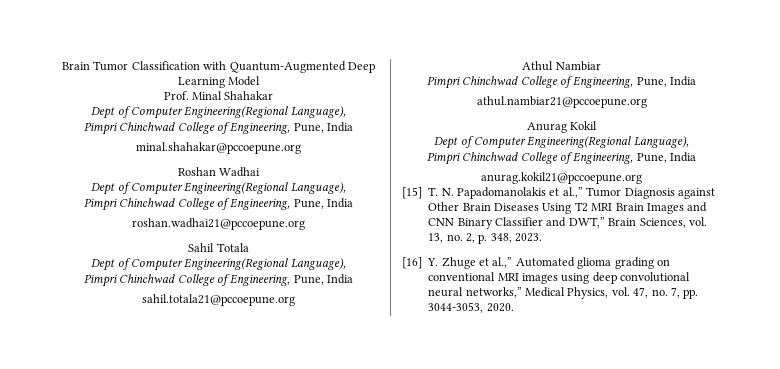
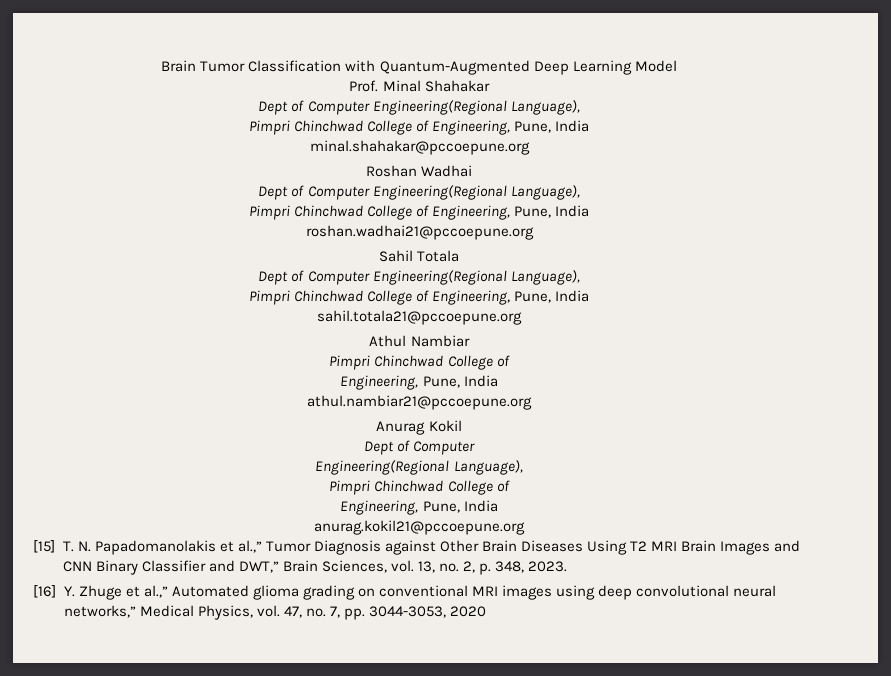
(573, 82) none -> (510, 361) //
[527,136,689,148] [426,152,573,165] Engineering(Regional Language), // Pimpri Chinchwad College of -> [315,460,523,475] [329,480,510,495] // Engineering(Regional Language), // Pimpri Chinchwad College of //
[486,303,514,312] 2020. -> [449,606,486,617] 2020

